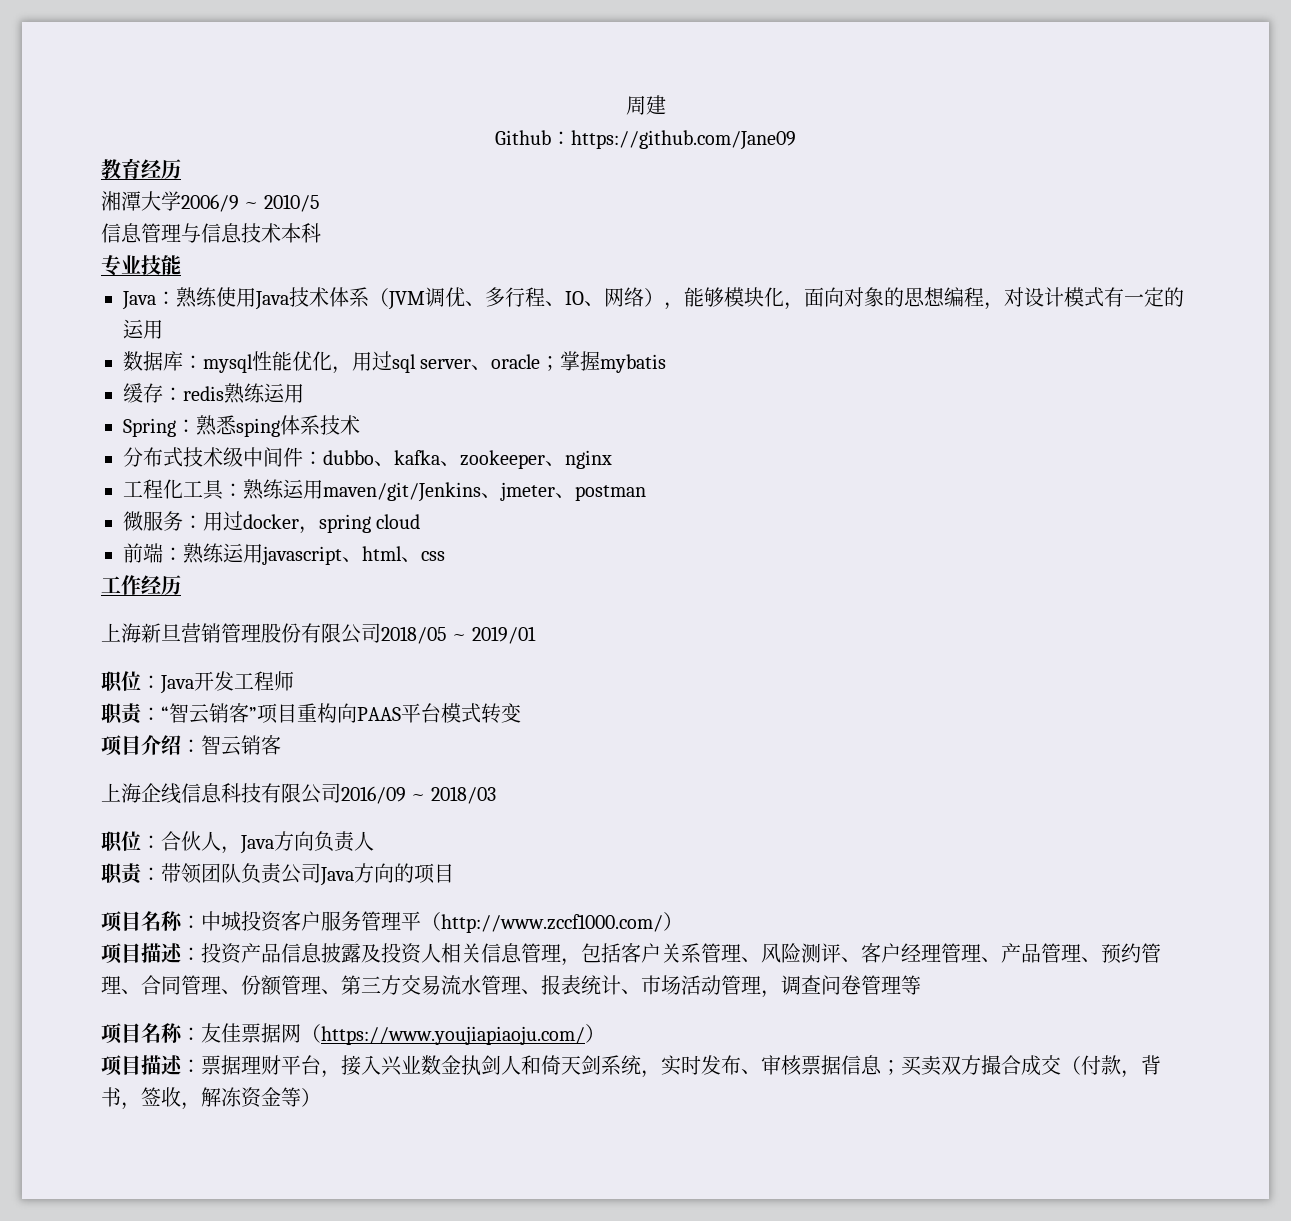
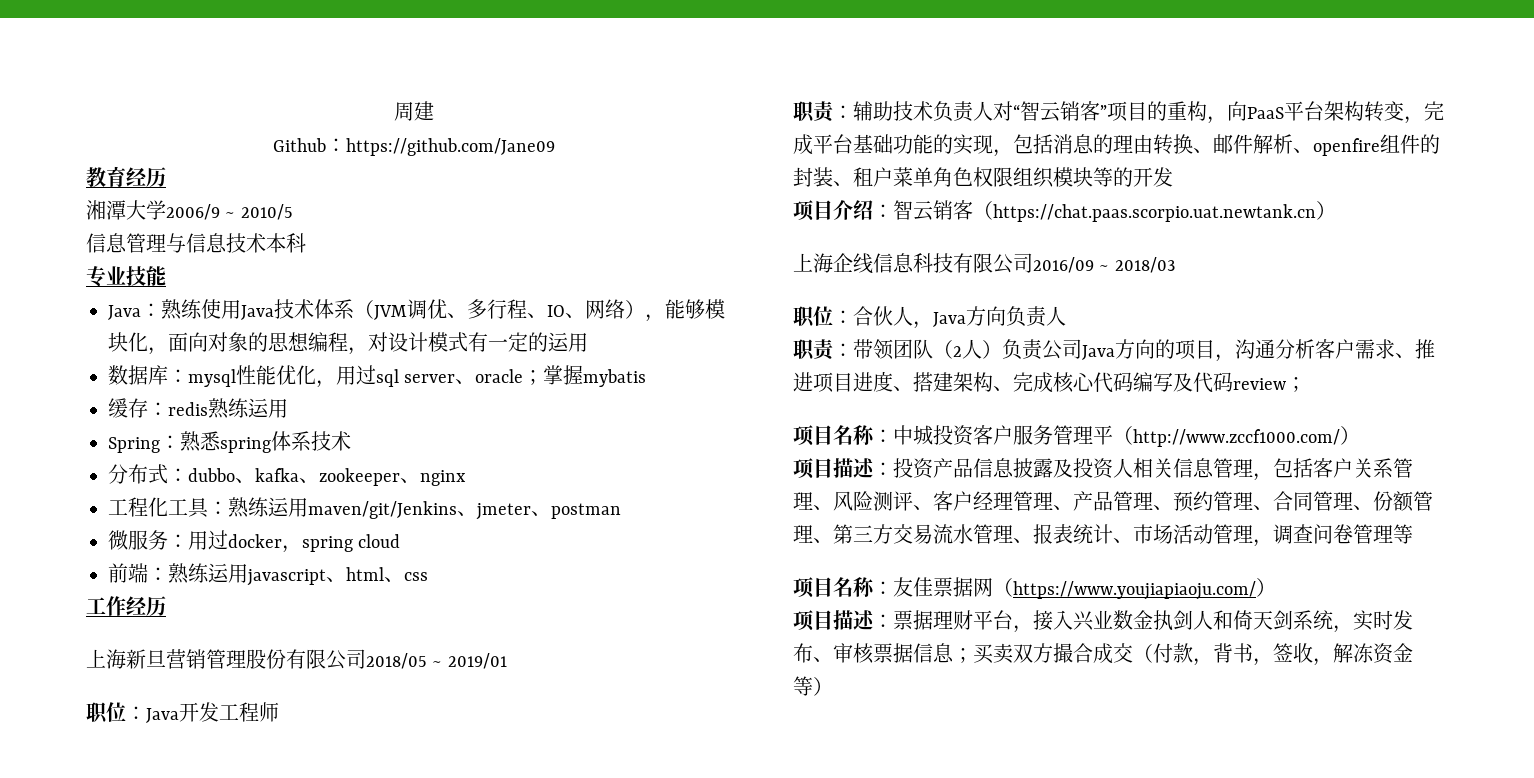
[236,418,280,437] sping -> [220,437,271,453] spring
[183,447,303,467] 技术级中间件 -> (168, 474) none
(161, 714) none -> [853,101,1013,122] 辅助技术负责人对
[297,703,521,724] 重构向PAAS平台模式转变 -> [1147,101,1444,124] [793,134,1440,157] [793,167,1173,188] 的重构，向PaaS平台架构转变，完成平台基础功能的实现，包括消息的理由转换、邮件解析、openfire组件的封装、租户菜单角色权限组织模块等的开发
(281, 745) none -> [973,201,1336,222] （https://chat.paas.scorpio.uat.newtank.cn）
(241, 873) none -> [933,339,1002,359] （2人）
(454, 873) none -> [1215,339,1435,362] [793,371,1306,393] ，沟通分析客户需求、推进项目进度、搭建架构、完成核心代码编写及代码review；

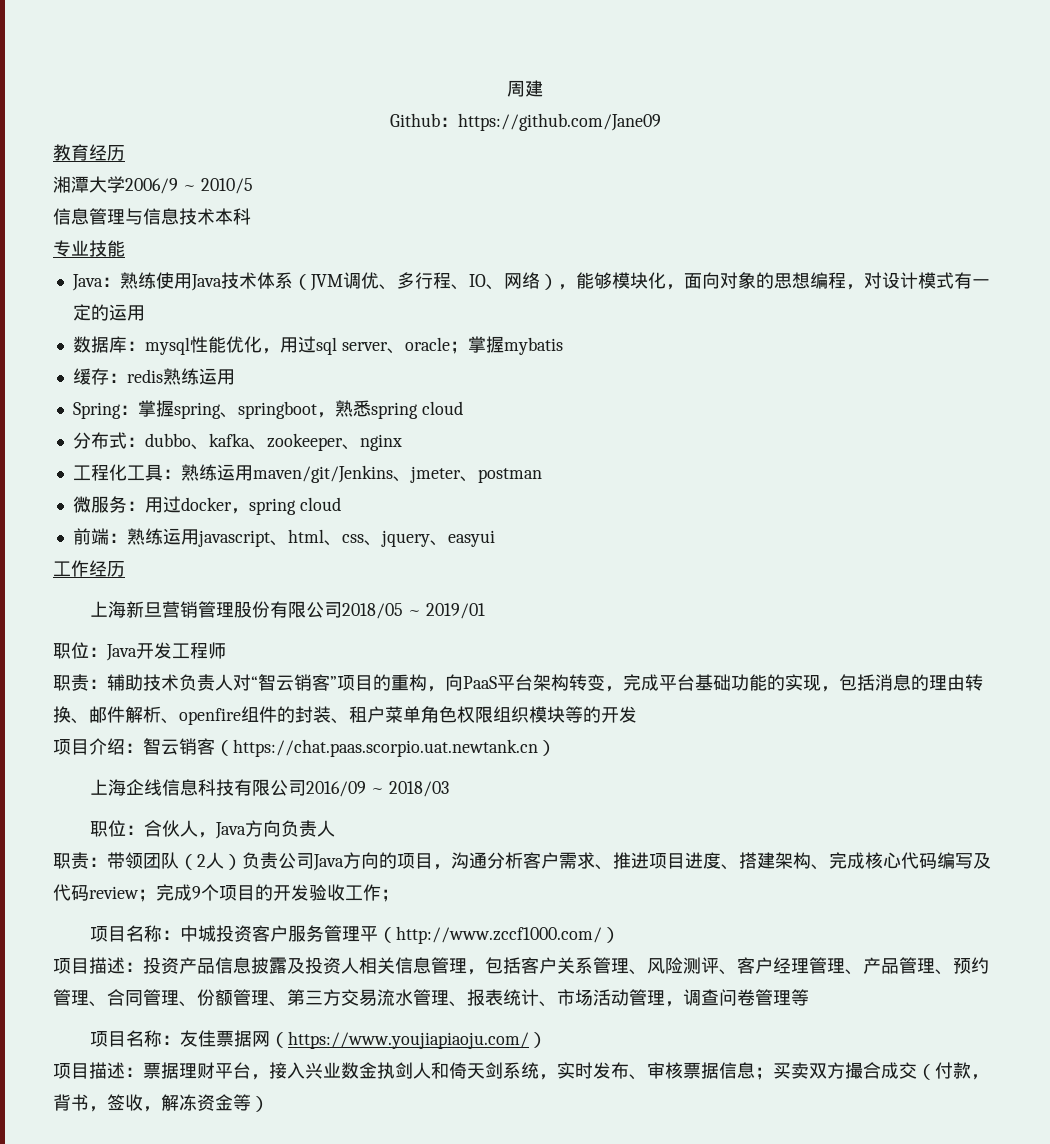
[180,431,351,453] 熟悉spring体系技术 -> [137,400,463,419] 掌握spring、springboot，熟悉spring cloud
(428, 576) none -> [363,530,495,547] 、jquery、easyui
(1306, 384) none -> [156,884,399,902] 完成9个项目的开发验收工作；

